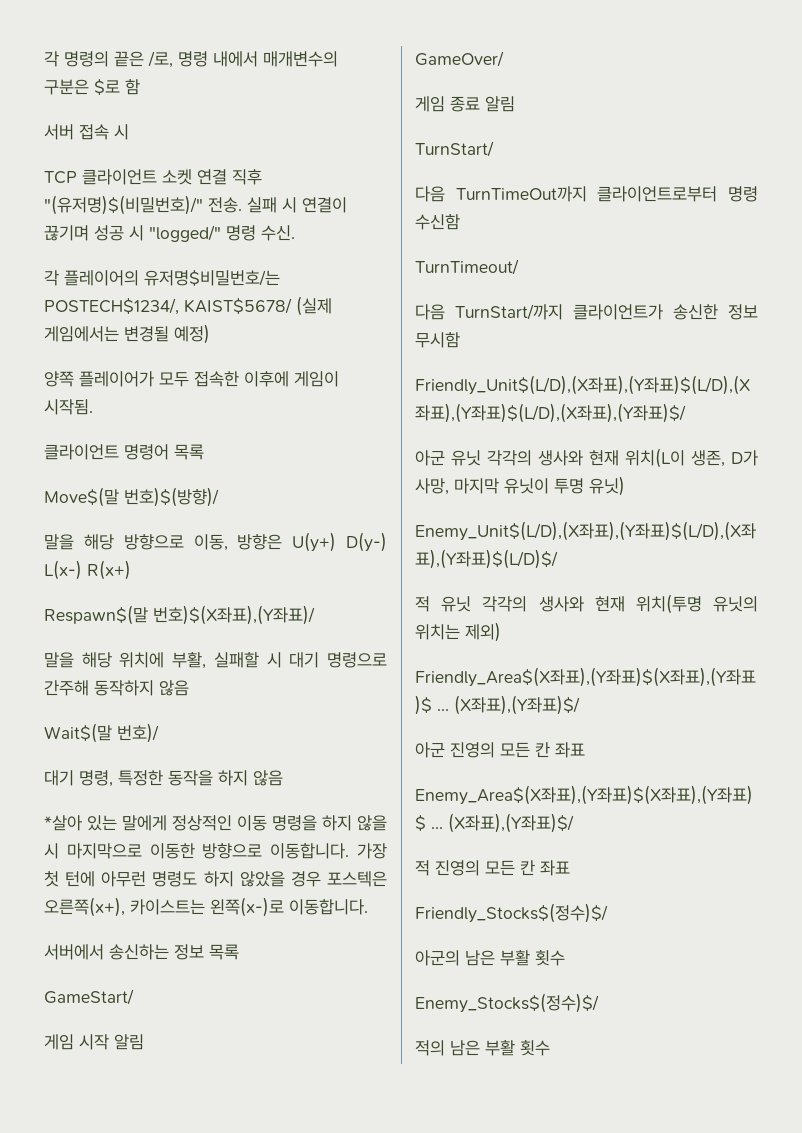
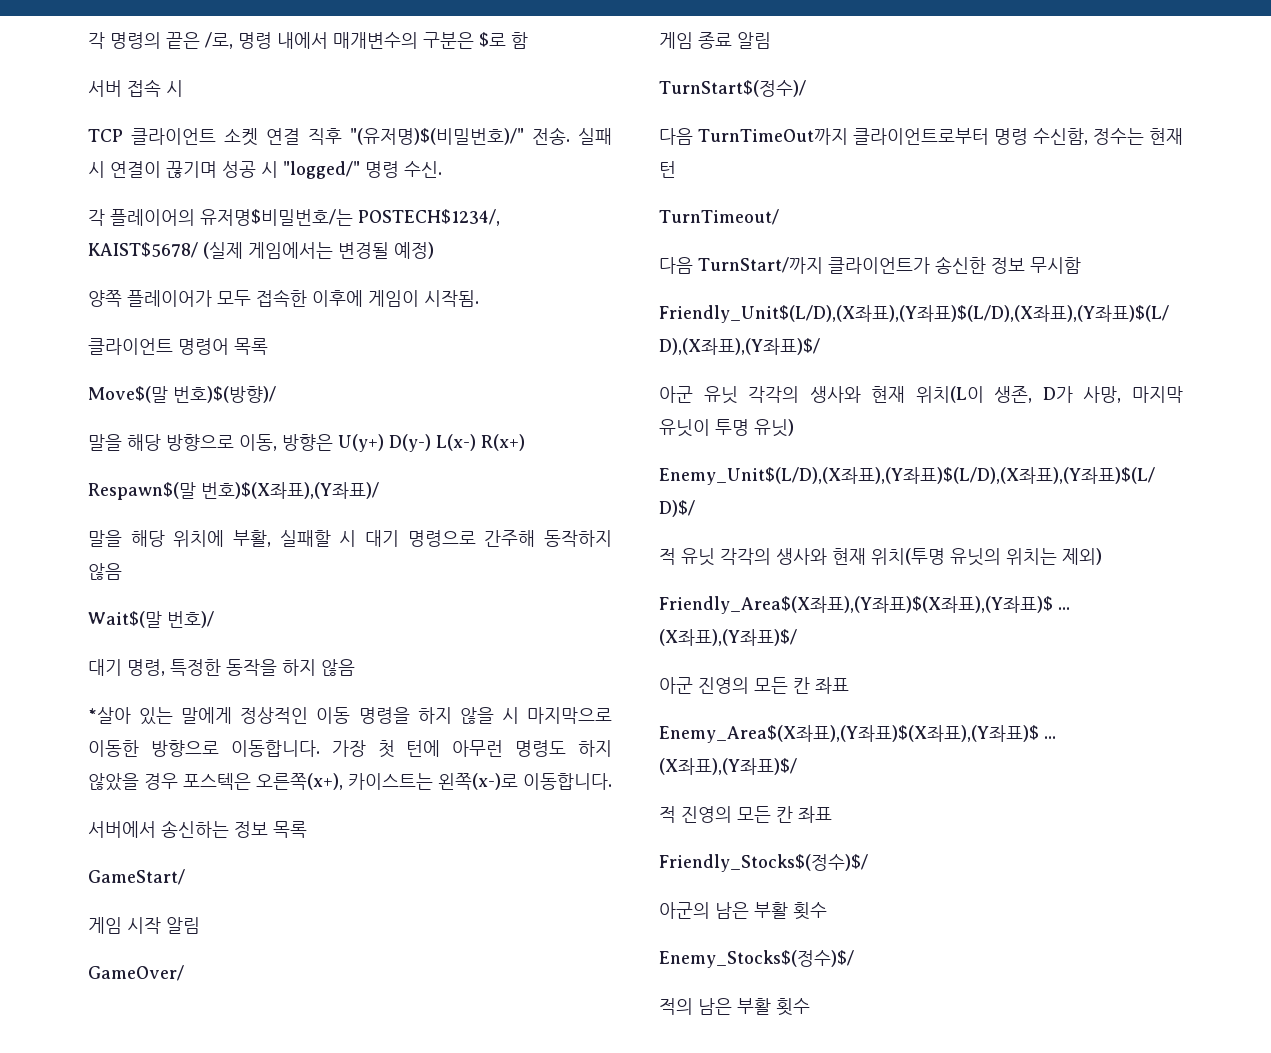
[415,141,494,157] TurnStart/ -> [659,80,806,97] TurnStart$(정수)/
[415,214,460,230] 수신함 -> [1032,128,1183,145] [659,161,676,178] 수신함, 정수는 현재 턴

